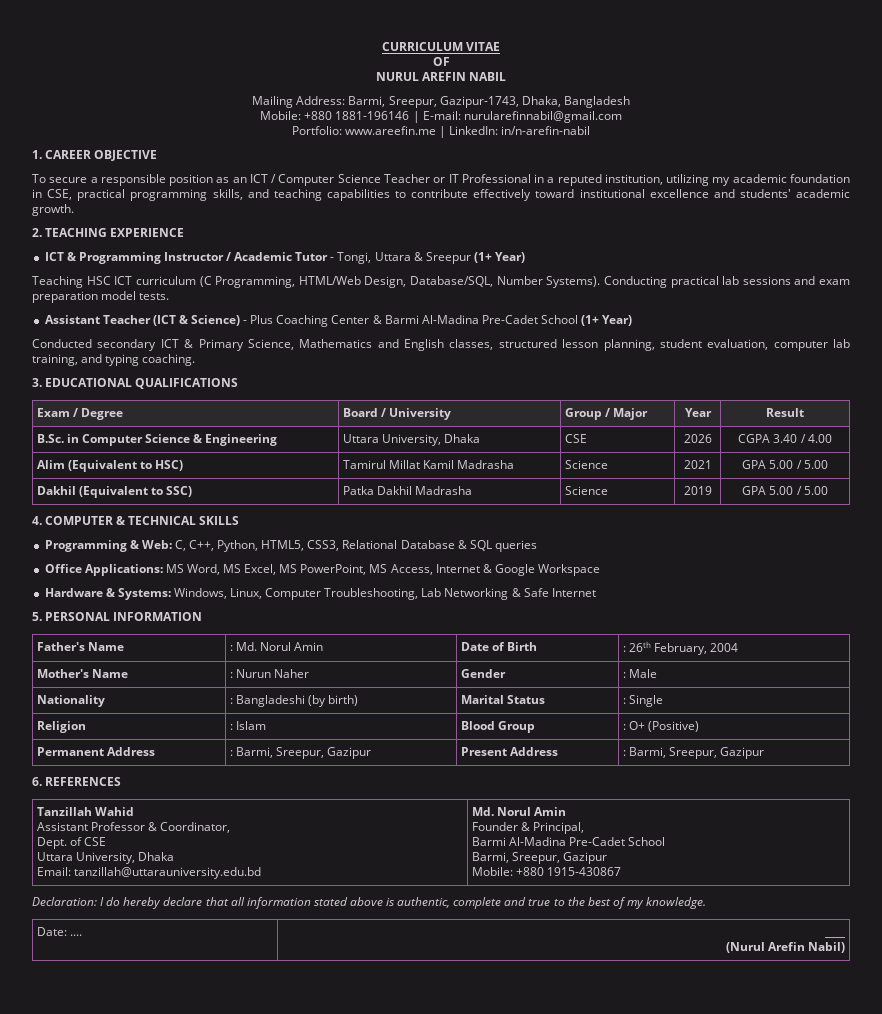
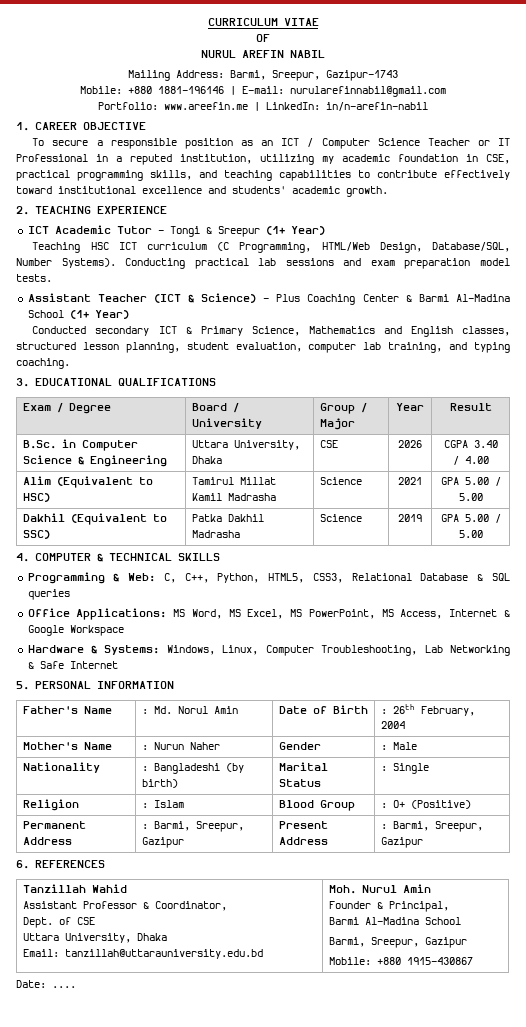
[439,96,630,108] Gazipur-1743, Dhaka, Bangladesh -> [326,70,398,81] Gazipur-1743
[66,252,232,264] & Programming Instructor / -> (49, 230) none
[337,252,411,264] Tongi, Uttara -> [169,226,200,237] Tongi
[481,315,538,324] Pre-Cadet -> (510, 298) none
[471,807,531,816] Md. Norul -> [328,885,397,894] Moh. Nurul
[569,837,626,846] Pre-Cadet -> (419, 921) none
[32,897,707,909] [36,927,82,936] [824,936,846,938] [725,942,846,953] Declaration: I do hereby declare that all information stated above is authentic, complete and true to the best of my knowledge. // Date: .... | ____ // (Nurul Arefin Nabil) -> [16,980,76,988] Date: ....

